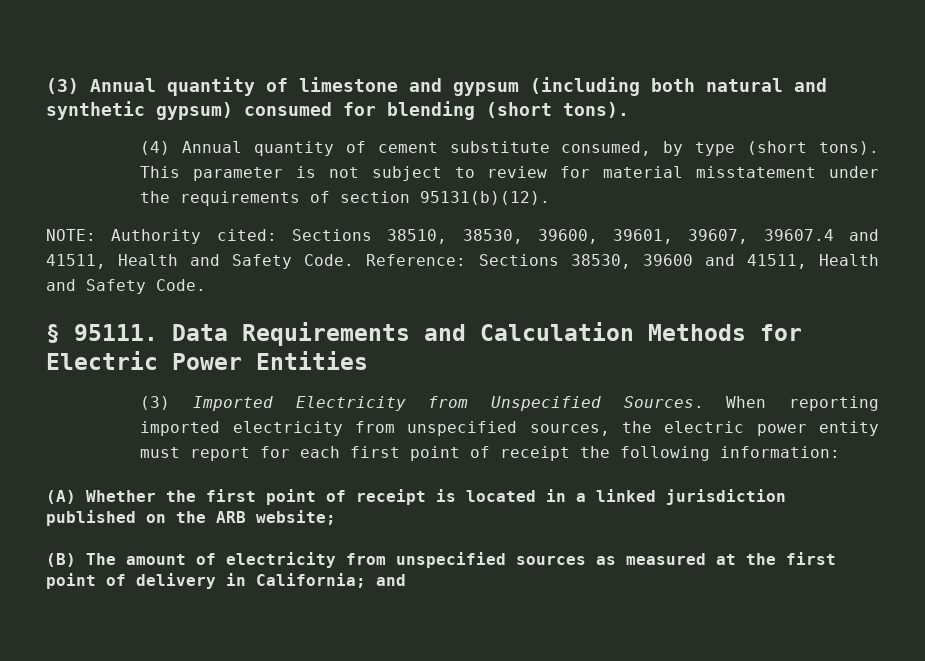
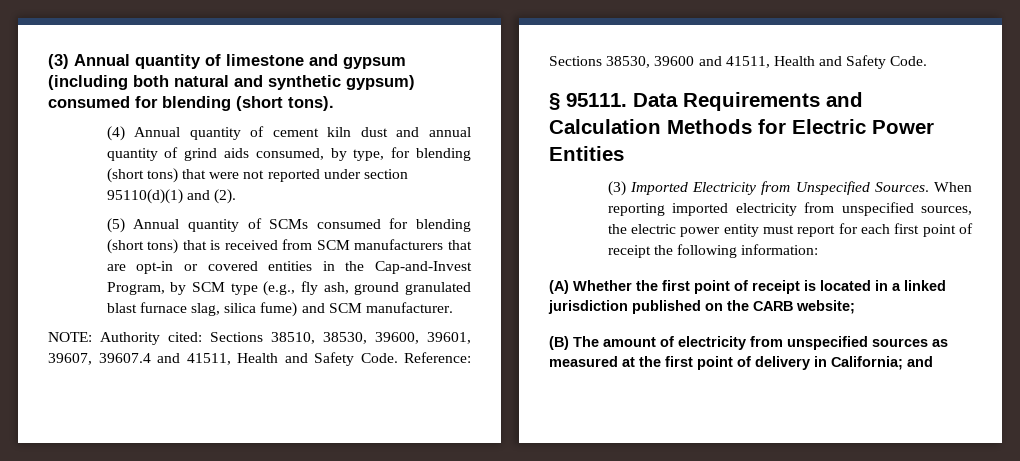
[449,141,880,156] [140,166,880,181] [140,191,551,206] substitute consumed, by type (short tons). This parameter is not subject to review for material misstatement under the requirements of section 95131(b)(12). -> [327,127,471,137] [106,147,471,161] [106,168,408,183] [106,189,237,204] [106,218,471,233] [106,239,472,254] [106,261,472,274] [106,281,471,296] [106,302,453,317] kiln dust and annual quantity of grind aids consumed, by type, for blending (short tons) that were not reported under section 95110(d)(1) and (2). // (5) Annual quantity of SCMs consumed for blending (short tons) that is received from SCM manufacturers that are opt-in or covered entities in the Cap-and-Invest Program, by SCM type (e.g., fly ash, ground granulated blast furnace slag, silica fume) and SCM manufacturer.
[216,511,246,523] ARB -> [753,301,793,311] CARB

